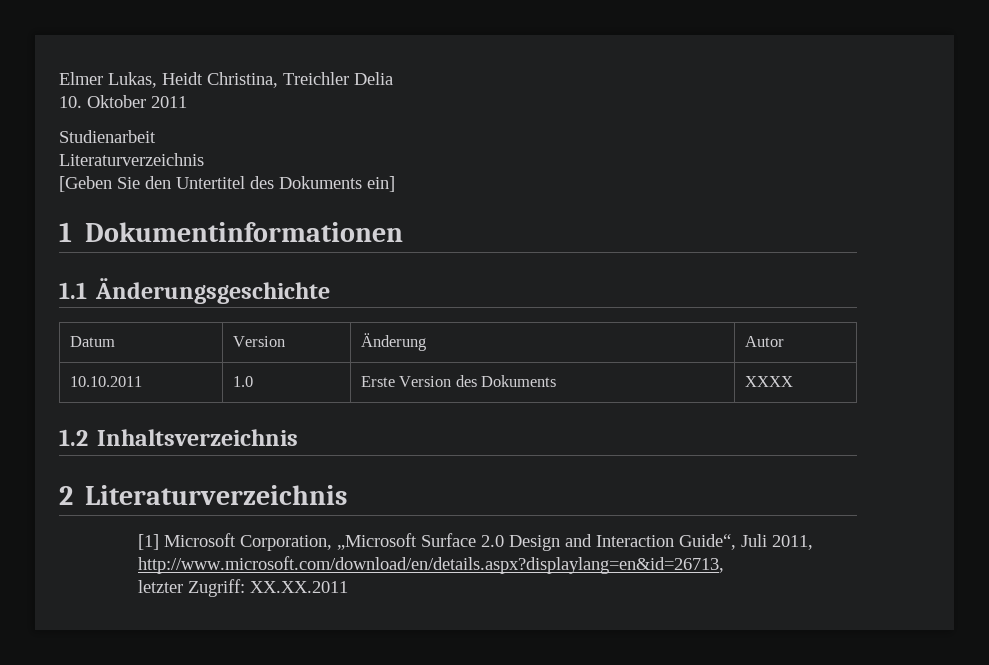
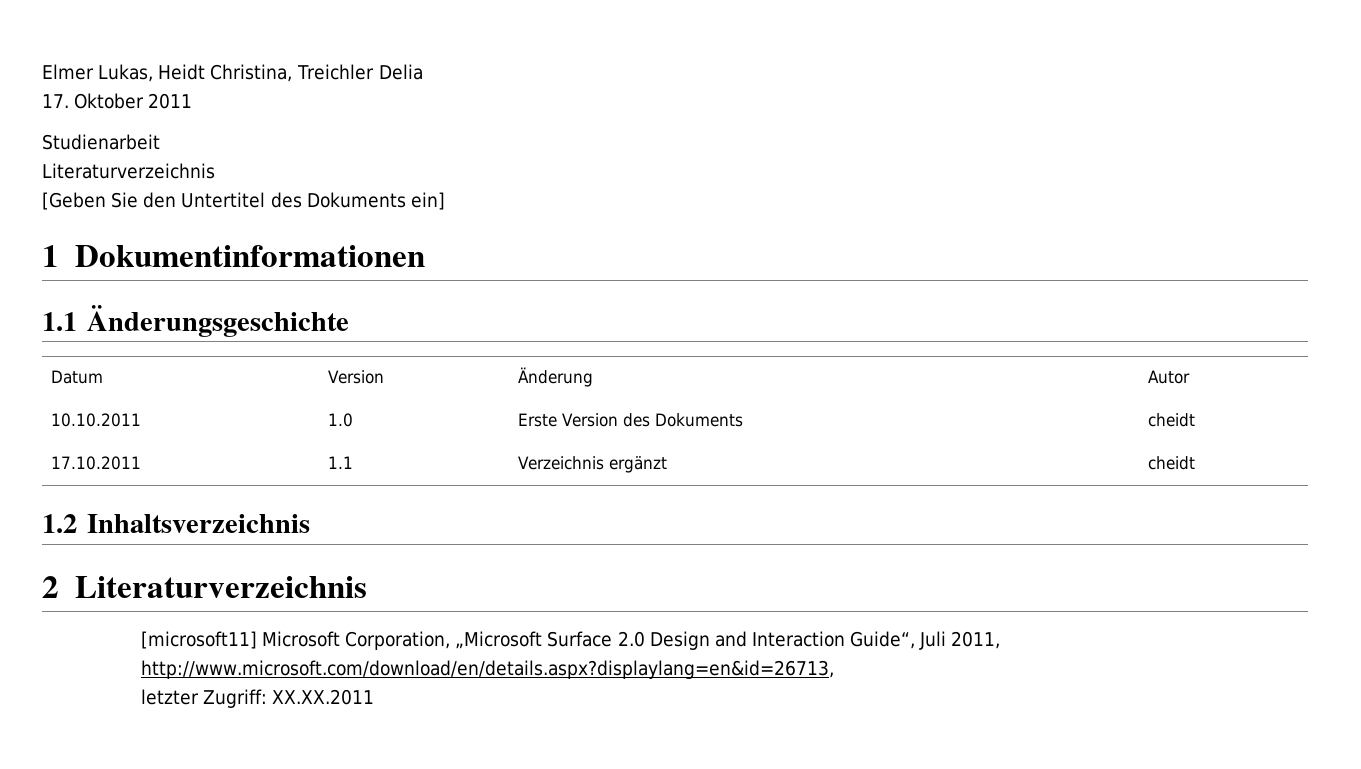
[59,96,82,108] 10. -> [42,94,69,108] 17.
[744,376,793,387] XXXX -> [1147,413,1195,427] [50,456,141,470] [327,456,353,469] [517,456,667,473] [1147,456,1195,470] cheidt // 17.10.2011 | 1.1 | Verzeichnis ergänzt | cheidt
[138,534,160,550] [1] -> [140,631,257,649] [microsoft11]

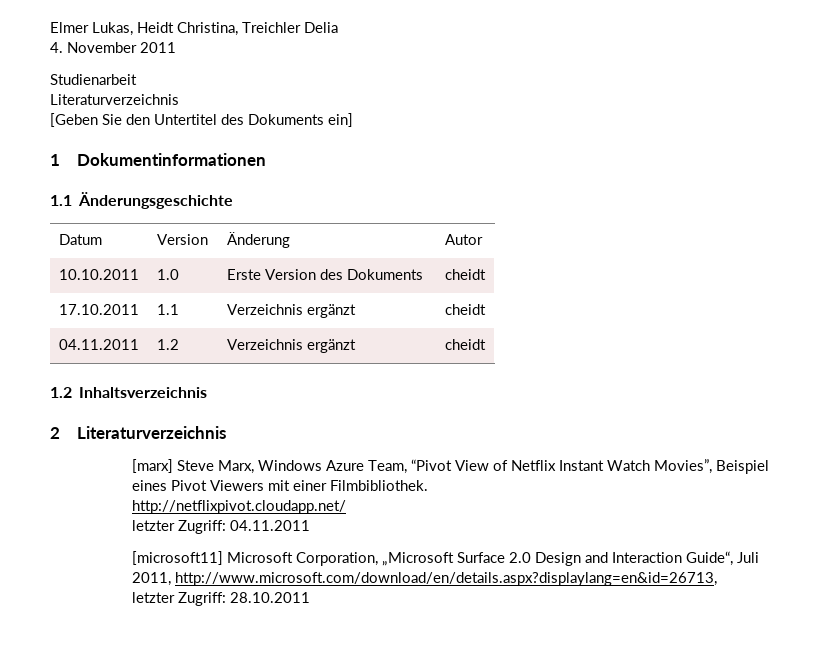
[42,93,145,109] 17. Oktober -> [50,42,137,53] 4. November
(1195, 463) none -> [58,339,139,350] [156,339,179,350] [226,339,356,353] [444,339,486,350] // 04.11.2011 | 1.2 | Verzeichnis ergänzt | cheidt
(367, 587) none -> [132,459,770,474] [132,480,429,491] [132,500,347,514] [132,520,311,534] // [marx] Steve Marx, Windows Azure Team, “Pivot View of Netflix Instant Watch Movies”, Beispiel eines Pivot Viewers mit einer Filmbibliothek. // http://netflixpivot.cloudapp.net/ // letzter Zugriff: 04.11.2011
[272,689,375,705] XX.XX.2011 -> [230,592,311,603] 28.10.2011

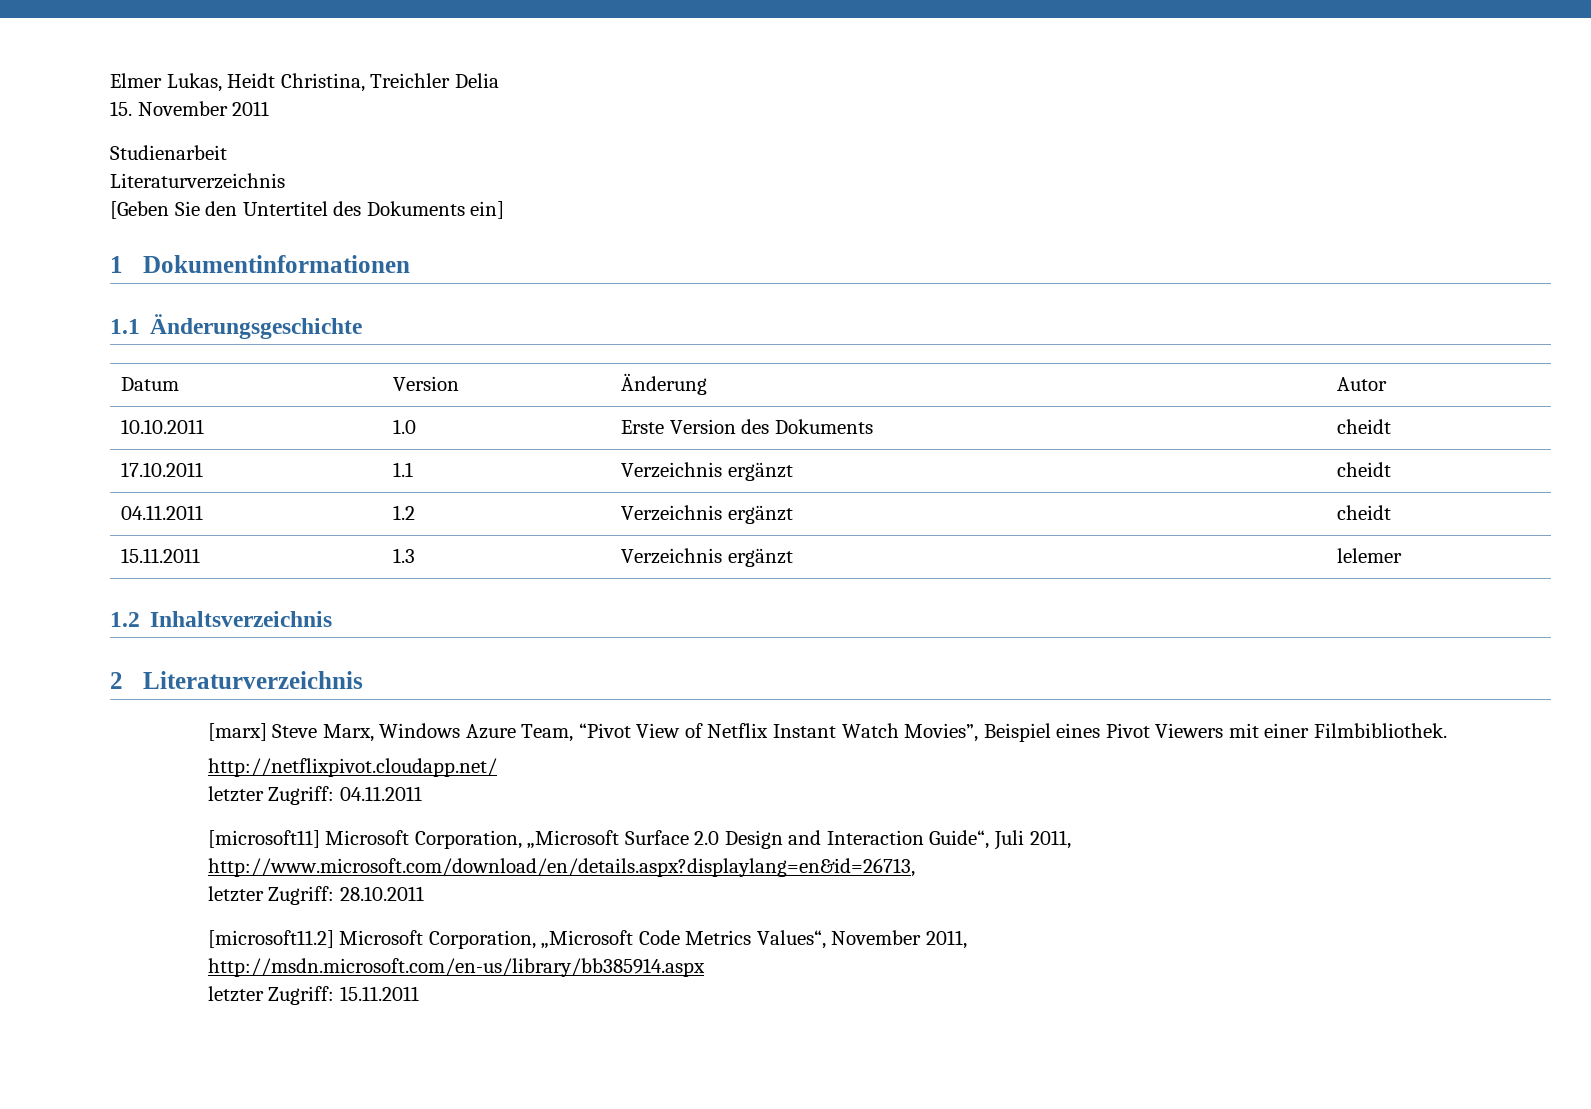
[50,42,63,53] 4. -> [110,101,132,116] 15.
(486, 344) none -> [121,548,201,563] [393,548,416,563] [621,548,793,567] [1337,548,1403,563] // 15.11.2011 | 1.3 | Verzeichnis ergänzt | lelemer
(311, 597) none -> [207,930,967,949] [207,958,705,977] [207,986,419,1005] // [microsoft11.2] Microsoft Corporation, „Microsoft Code Metrics Values“, November 2011, // http://msdn.microsoft.com/en-us/library/bb385914.aspx // letzter Zugriff: 15.11.2011

